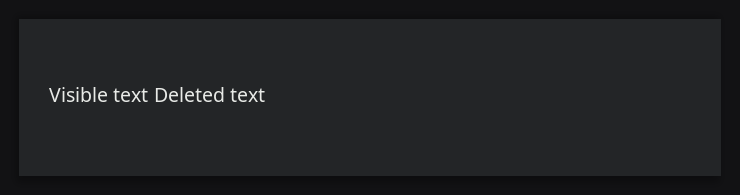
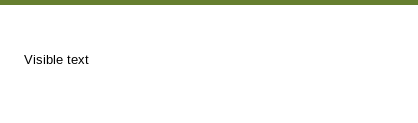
[153,87,265,102] Deleted text -> (89, 59) none

